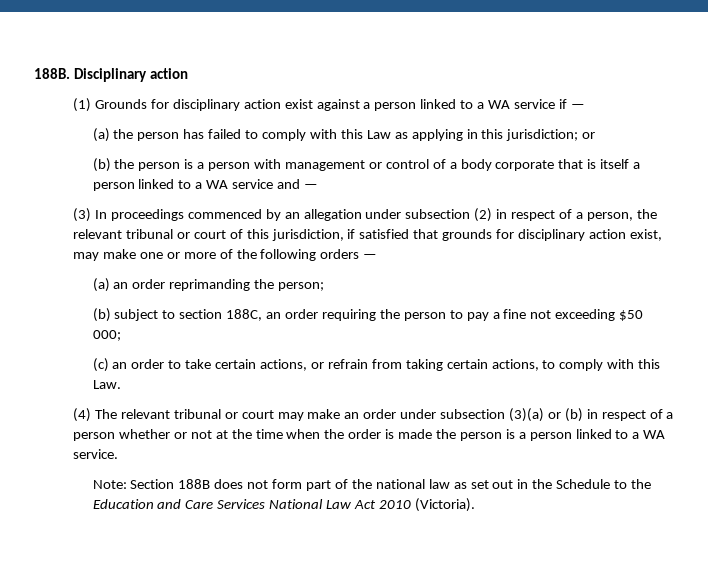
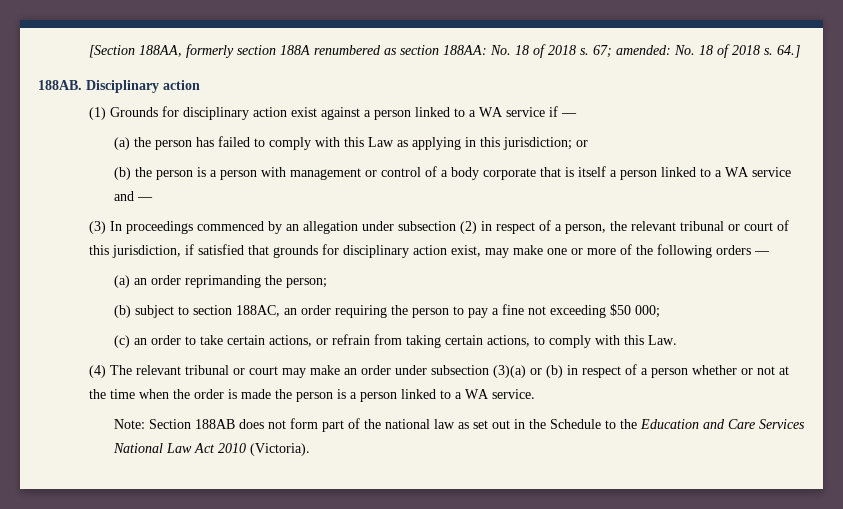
[34,68,70,79] 188B. -> [88,44,800,58] [38,80,82,90] [Section 188AA, formerly section 188A renumbered as section 188AA: No. 18 of 2018 s. 67; amended: No. 18 of 2018 s. 64.] // 188AB.
[226,309,263,321] 188C, -> [235,305,280,317] 188AC,
[178,479,211,489] 188B -> [194,419,235,429] 188AB

